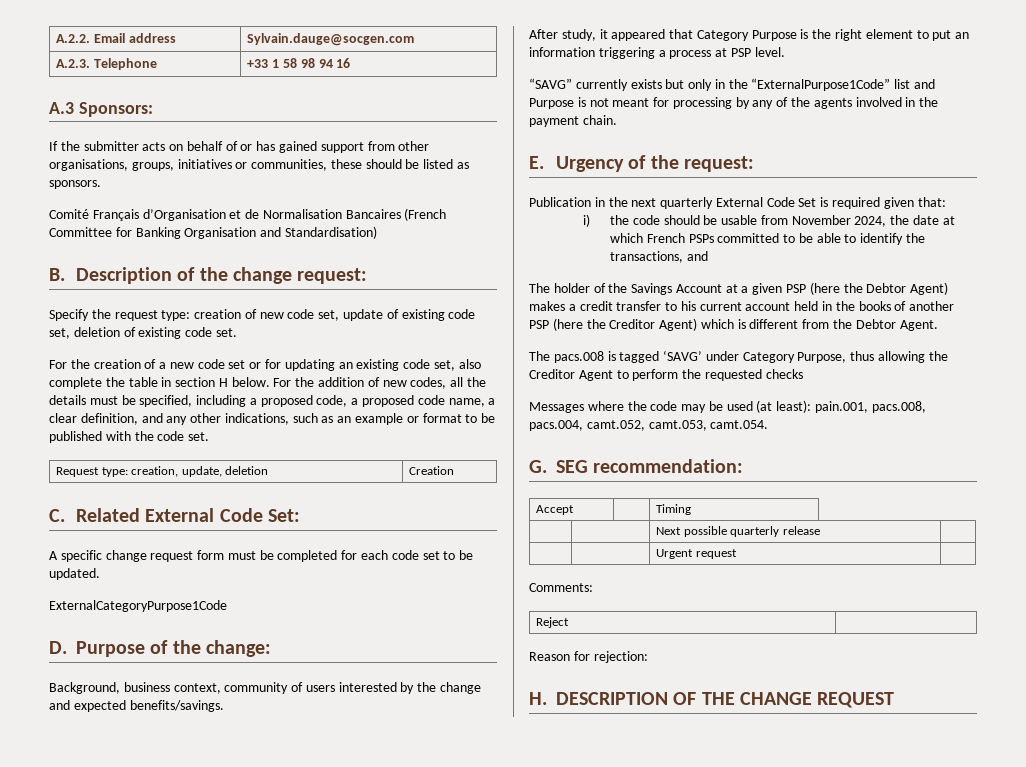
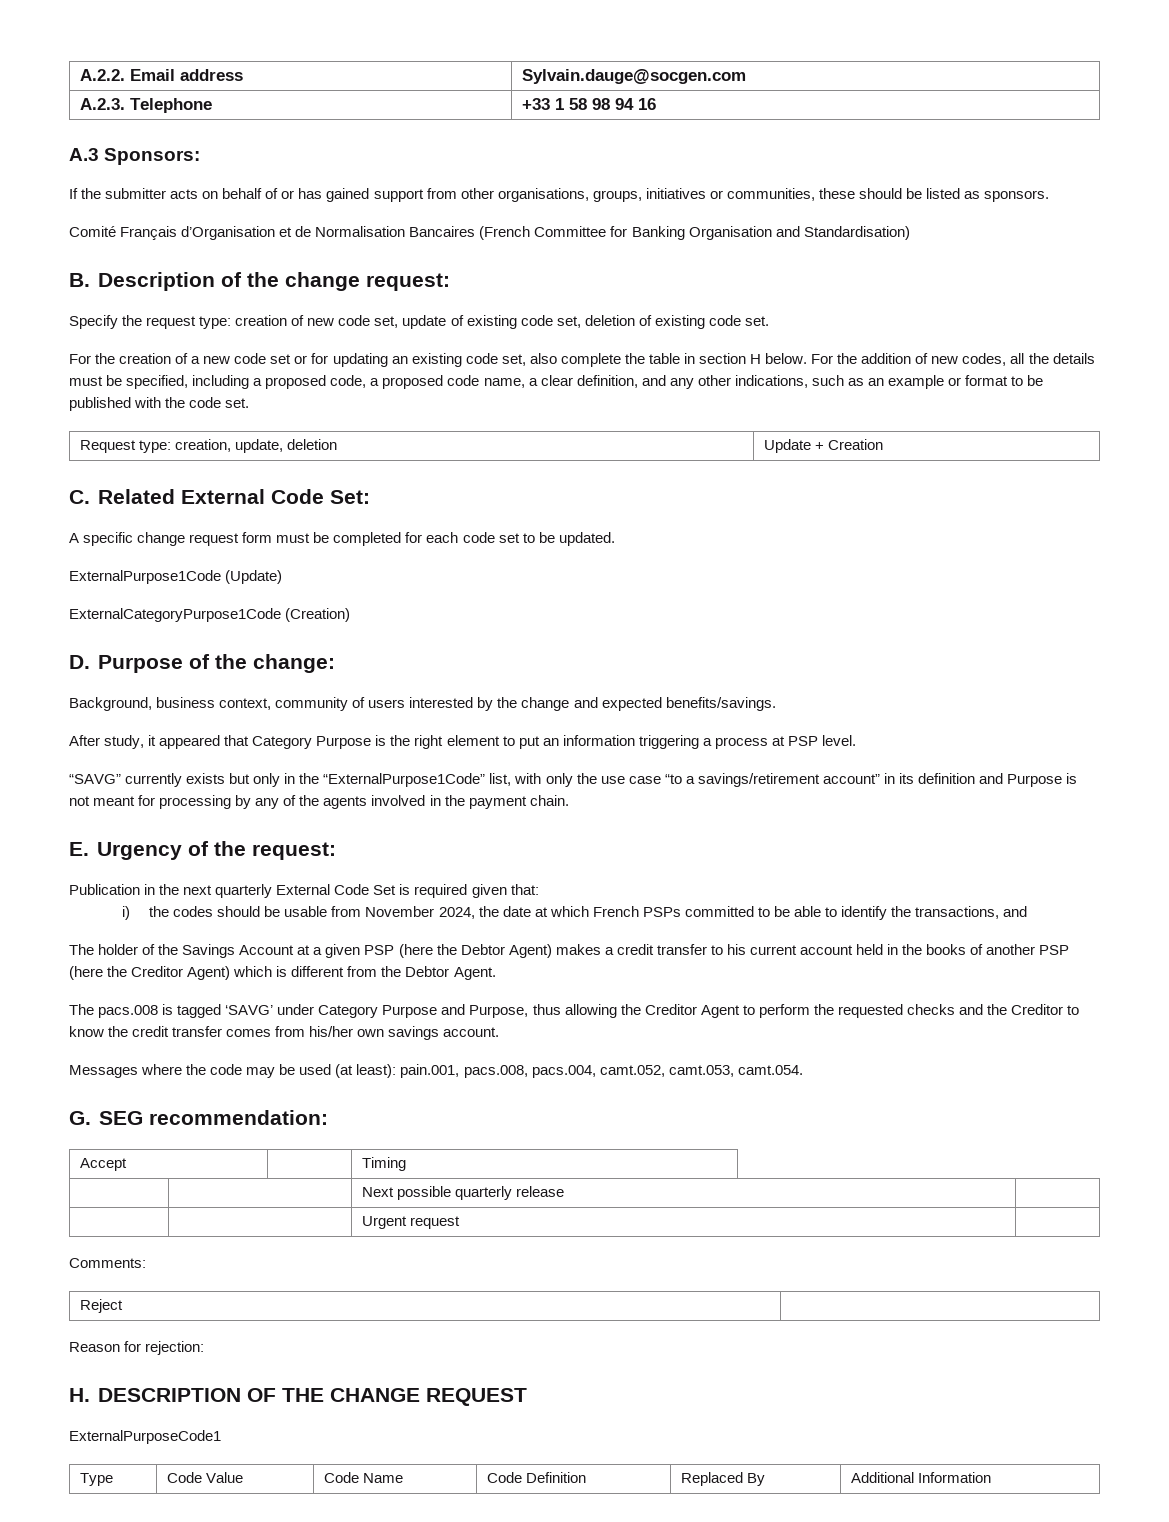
(268, 470) none -> [763,439,824,453] Update +
(100, 574) none -> [69,570,283,584] // ExternalPurpose1Code (Update)
(227, 606) none -> [285,608,351,622] (Creation)
[894,79,911,89] list -> [489,773,975,787] list, with only the use case “to a savings/retirement account” in its definition
[632,215,660,225] code -> [173,906,214,917] codes
(795, 357) none -> [382,1004,466,1018] Purpose and
(803, 374) none -> [958,1004,1080,1015] [69,1026,500,1040] and the Creditor to know the credit transfer comes from his/her own savings account.
(895, 700) none -> [69,1430,221,1444] [79,1473,113,1486] [166,1472,243,1483] [323,1472,403,1483] [486,1472,586,1483] [680,1472,765,1486] [850,1472,991,1483] // ExternalPurposeCode1 // Type | Code Value | Code Name | Code Definition | Replaced By | Additional Information

